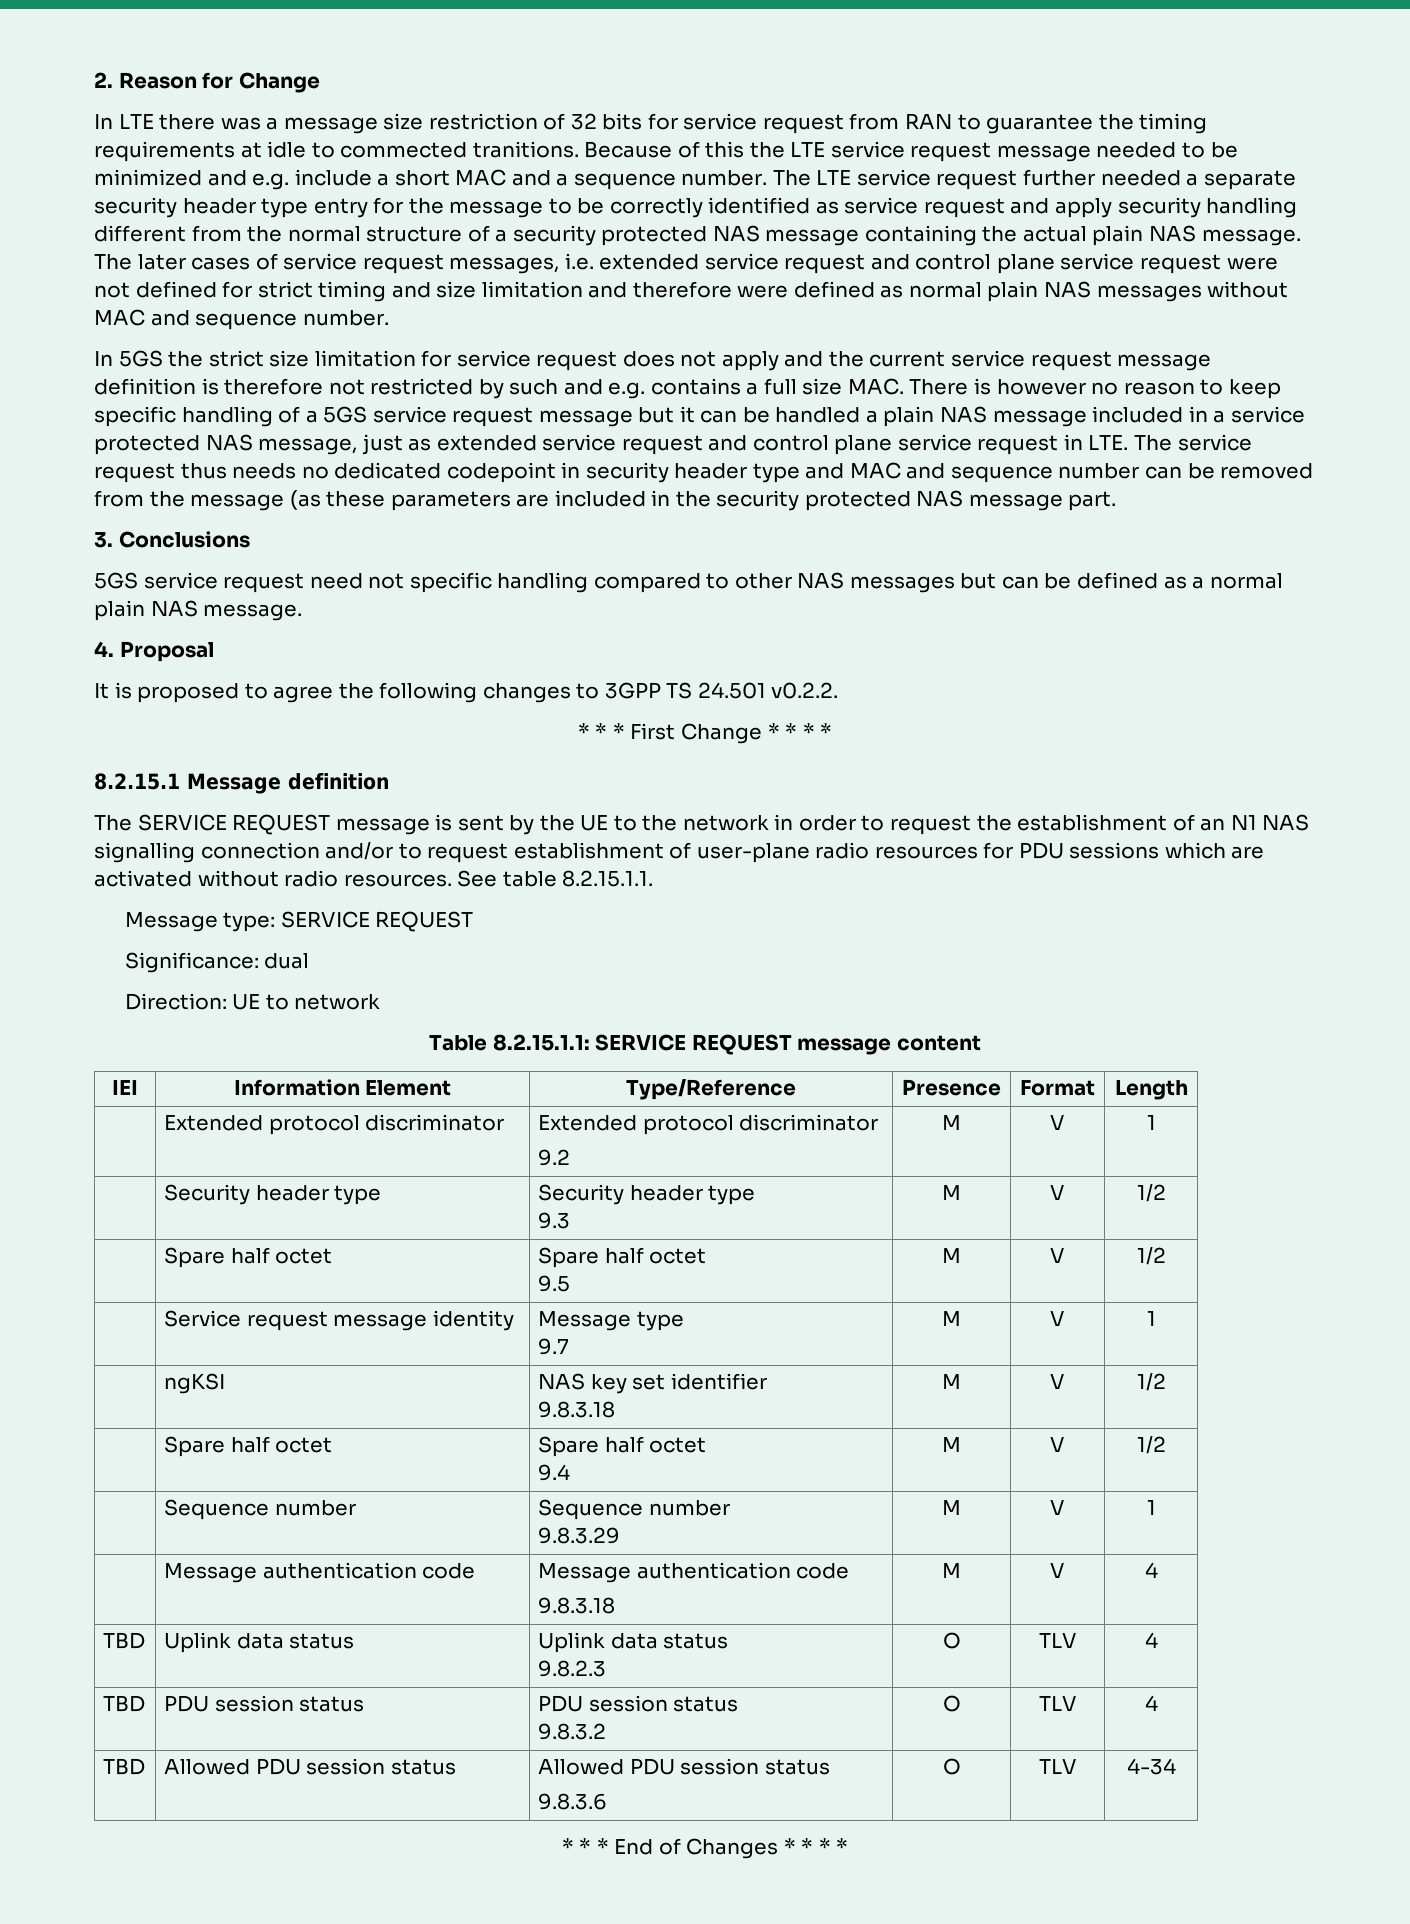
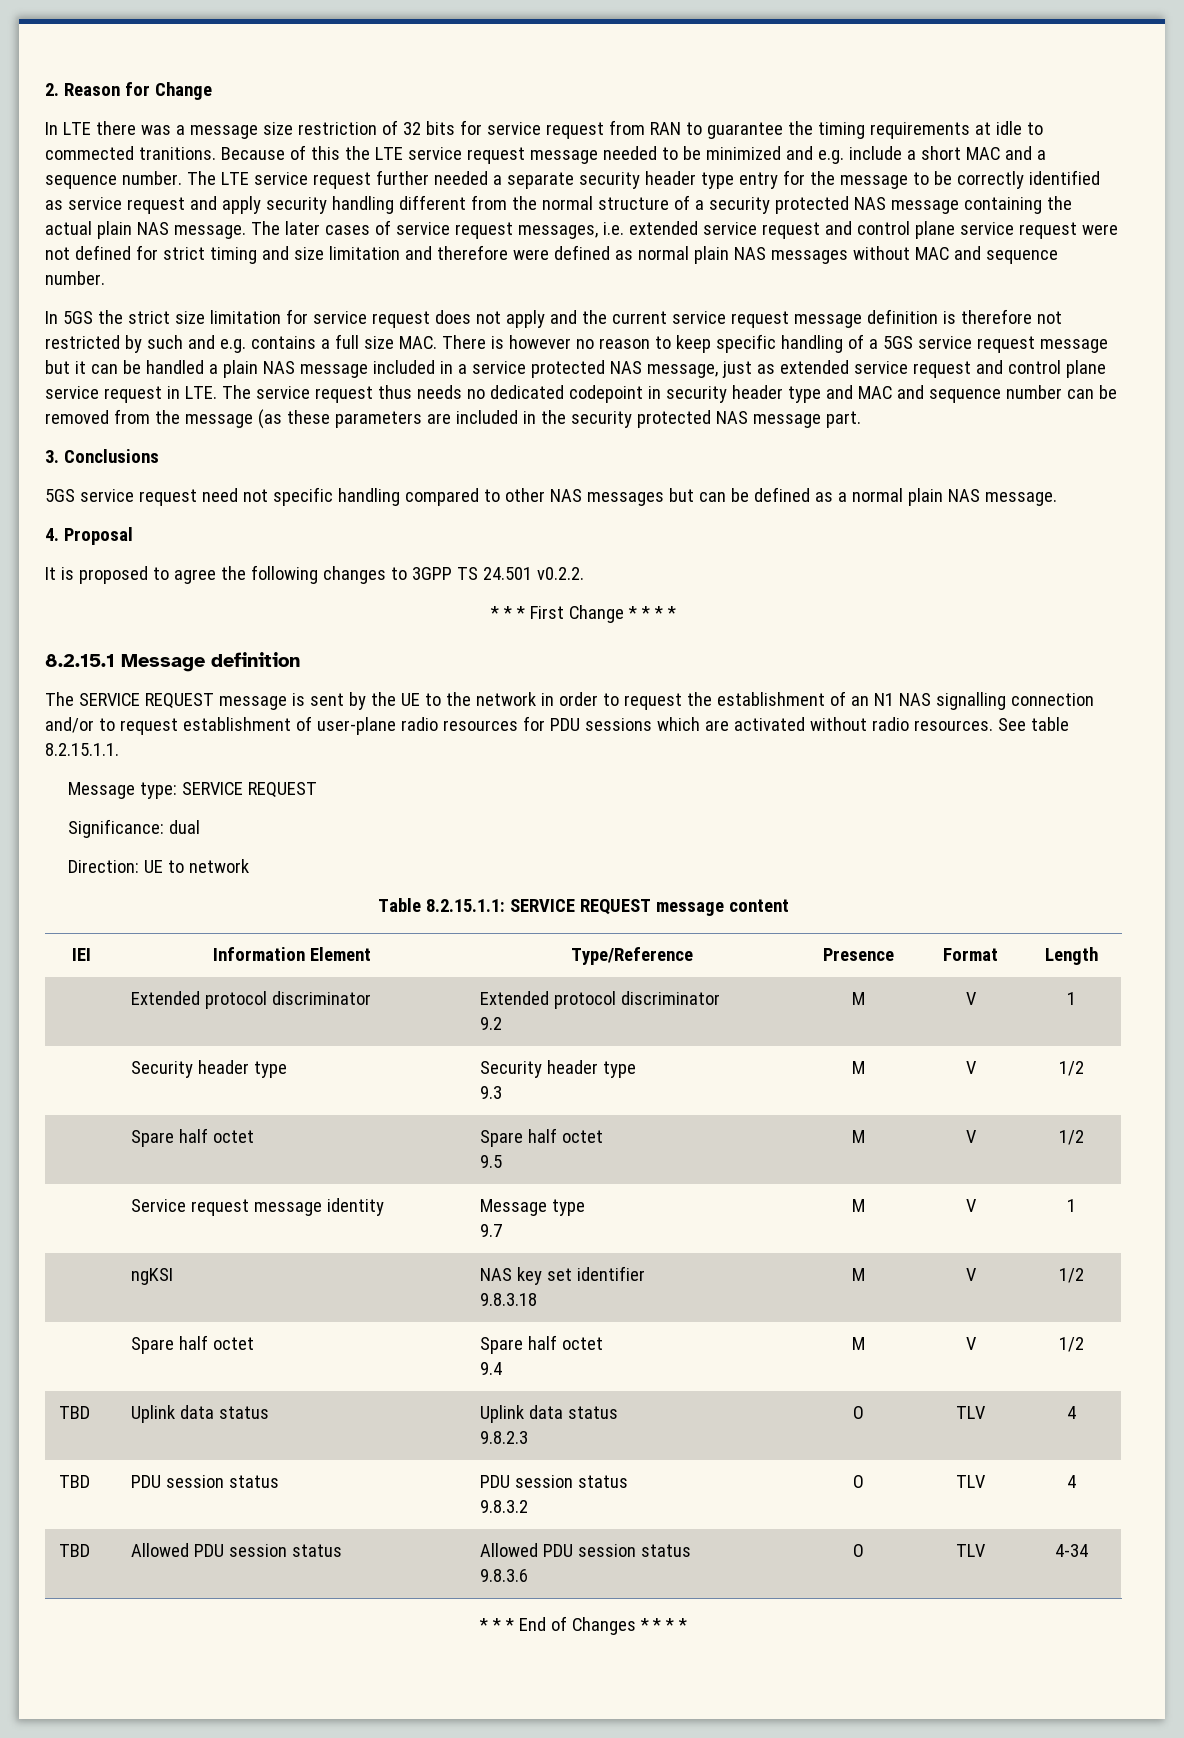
[164,1499,356,1520] [538,1499,730,1520] [538,1527,621,1544] [942,1500,961,1515] [1050,1500,1065,1515] [1146,1500,1156,1515] [164,1562,476,1583] [538,1562,850,1583] [538,1597,616,1614] [942,1563,961,1578] [1050,1563,1065,1578] [1144,1562,1158,1578] // | Sequence number | Sequence number // 9.8.3.29 | M | V | 1 // | Message authentication code | Message authentication code // 9.8.3.18 | M | V | 4 -> (1084, 1344) none

